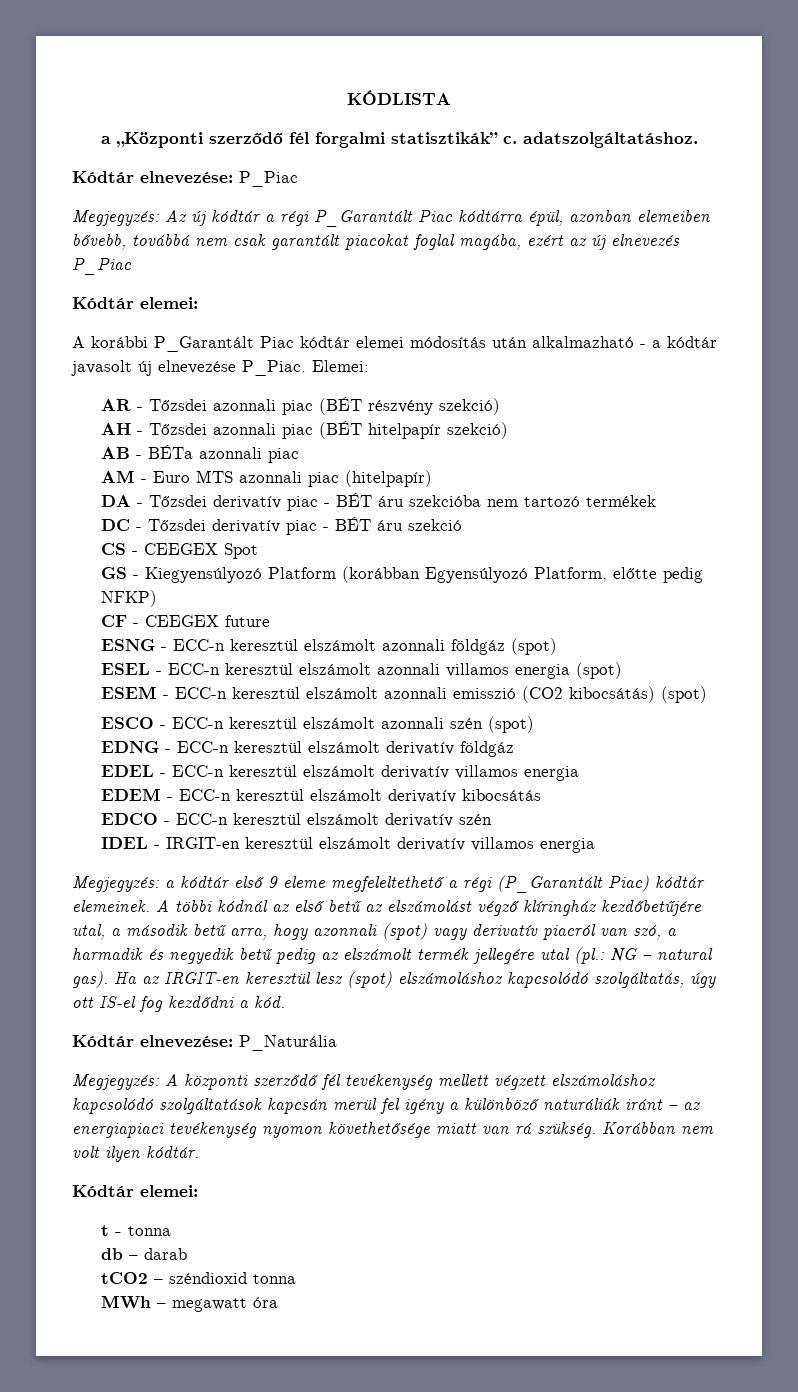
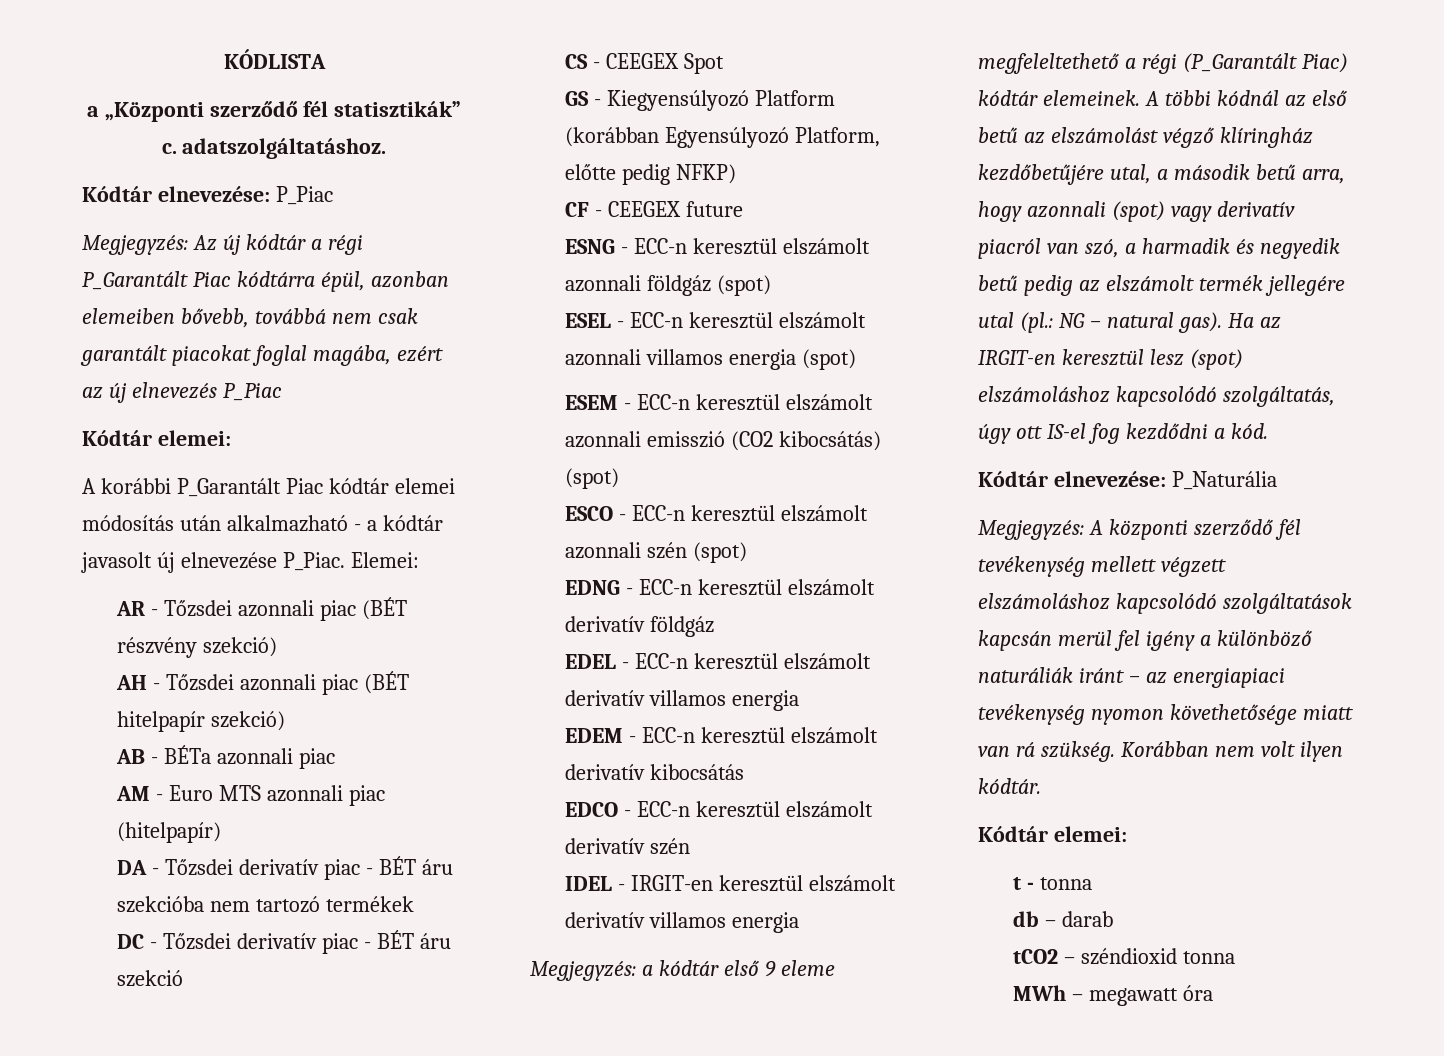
[314,132,385,148] forgalmi -> (329, 109) none

